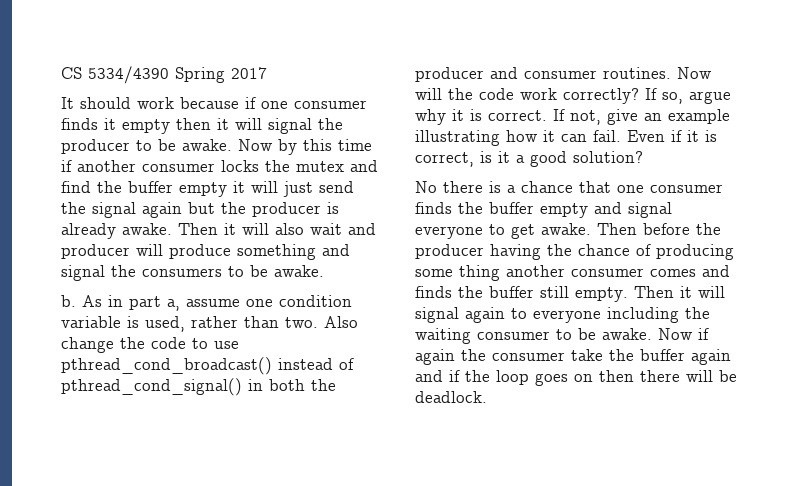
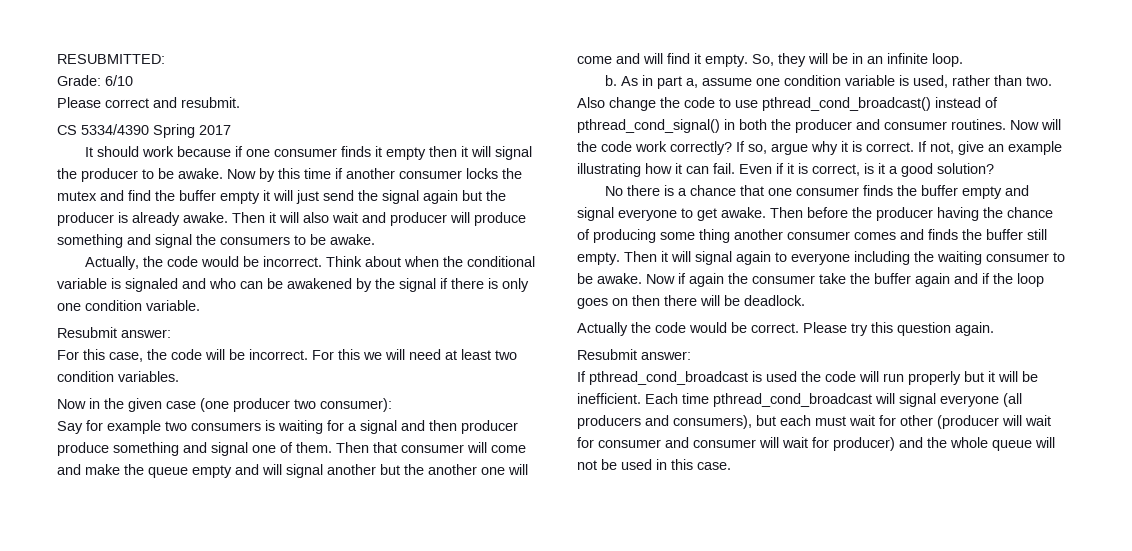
(61, 73) none -> [57,54,165,64] [57,75,133,86] [57,97,240,108] RESUBMITTED: // Grade: 6/10 // Please correct and resubmit. //
(324, 271) none -> [84,256,535,270] [57,278,529,292] [57,300,200,311] [57,327,171,338] [57,349,517,362] [57,371,179,382] [57,398,392,412] [57,420,518,434] [57,442,526,456] [57,464,528,478] [577,53,963,67] // Actually, the code would be incorrect. Think about when the conditional variable is signaled and who can be awakened by the signal if there is only one condition variable. // Resubmit answer: // For this case, the code will be incorrect. For this we will need at least two condition variables. // Now in the given case (one producer two consumer): // Say for example two consumers is waiting for a signal and then producer produce something and signal one of them. Then that consumer will come and make the queue empty and will signal another but the another one will come and will find it empty. So, they will be in an infinite loop.
(487, 397) none -> [577,322,994,336] [577,349,691,360] [577,371,1038,385] [577,393,1022,407] [577,415,1051,429] [577,437,1055,451] [577,459,731,470] // Actually the code would be correct. Please try this question again. // Resubmit answer: // If pthread_cond_broadcast is used the code will run properly but it will be inefficient. Each time pthread_cond_broadcast will signal everyone (all producers and consumers), but each must wait for other (producer will wait for consumer and consumer will wait for producer) and the whole queue will not be used in this case.

